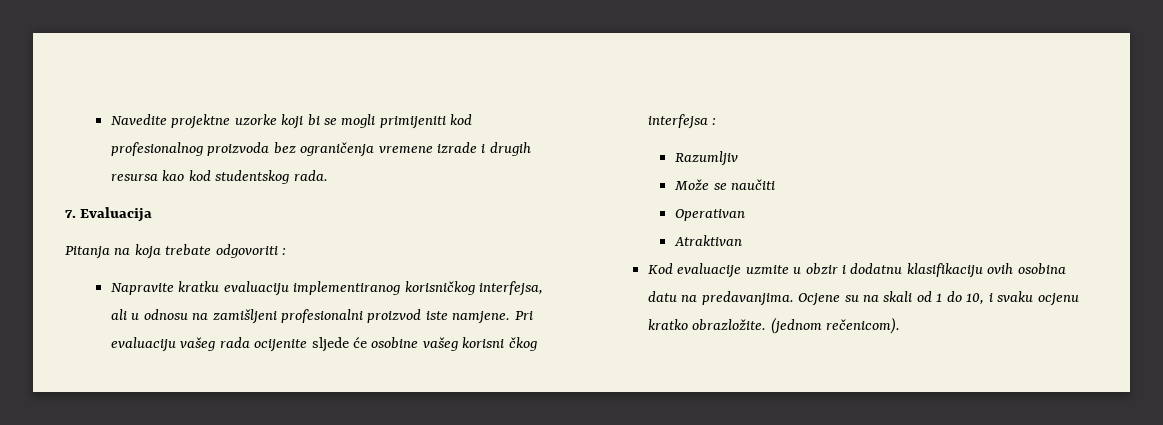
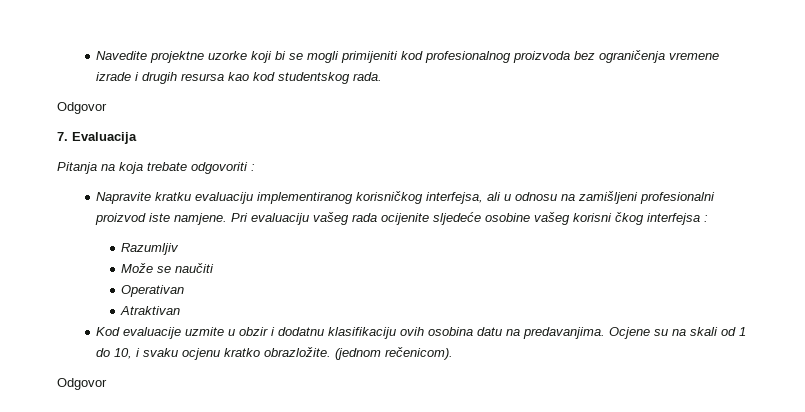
(328, 175) none -> [57,102,107,114] // Odgovor
[311,337,367,352] sljede će -> [433,212,482,225] sljedeće
(901, 325) none -> [57,378,107,390] // Odgovor

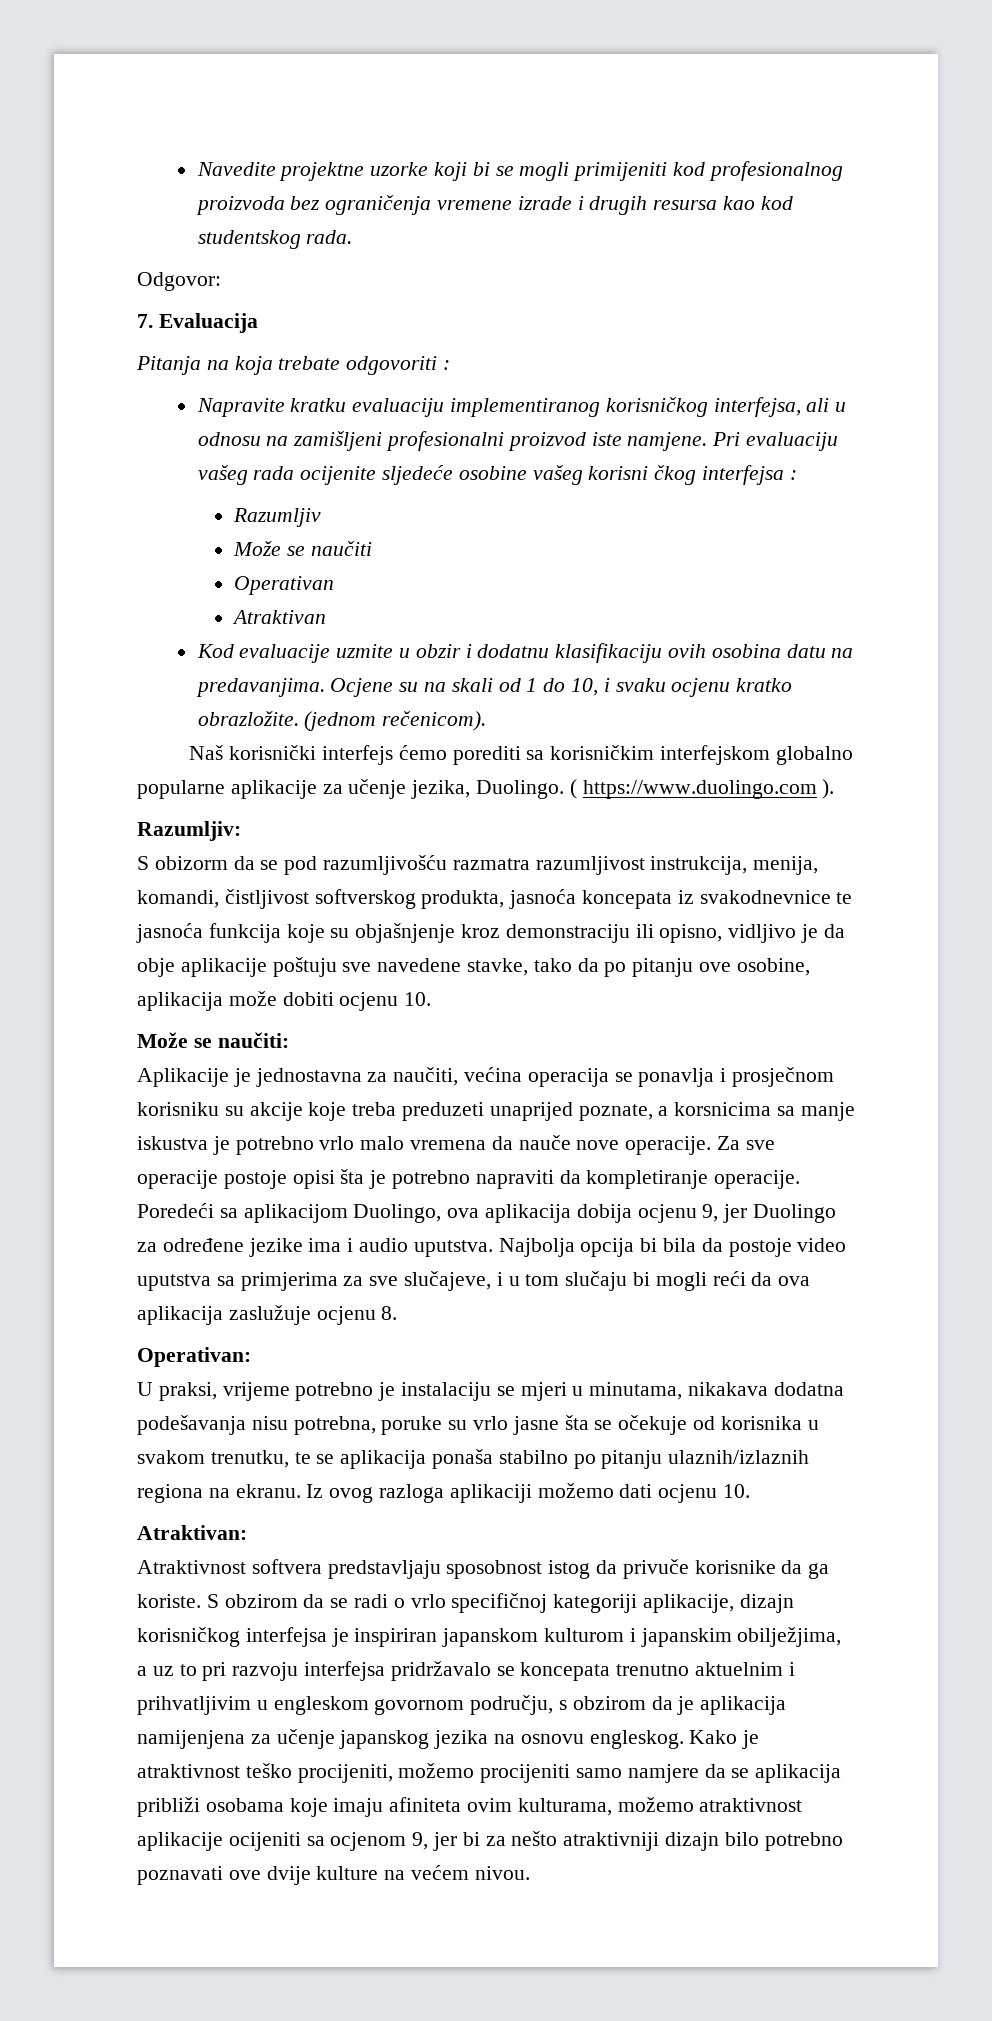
[57,102,107,114] Odgovor -> [137,272,221,291] Odgovor:
[57,378,107,390] Odgovor -> [189,745,853,765] [137,779,835,799] [137,821,241,841] [137,855,819,875] [137,889,853,909] [136,923,845,943] [137,957,810,977] [137,991,432,1011] [137,1032,289,1048] [137,1067,835,1087] [137,1102,855,1121] [137,1135,775,1155] [137,1169,801,1189] [137,1203,837,1223] [137,1238,847,1257] [137,1271,811,1291] [137,1305,398,1325] [137,1347,251,1367] [137,1382,844,1401] [137,1415,819,1435] [137,1449,810,1469] [137,1483,751,1503] [137,1525,247,1540] [137,1559,830,1579] [137,1593,794,1613] [137,1627,842,1647] [137,1661,795,1681] [137,1695,787,1715] [137,1729,760,1749] [137,1763,842,1783] [137,1797,803,1817] [137,1831,843,1851] [137,1865,530,1885] Naš korisnički interfejs ćemo porediti sa korisničkim interfejskom globalno popularne aplikacije za učenje jezika, Duolingo. ( https://www.duolingo.com ). // Razumljiv: // S obizorm da se pod razumljivošću razmatra razumljivost instrukcija, menija, komandi, čistljivost softverskog produkta, jasnoća koncepata iz svakodnevnice te jasnoća funkcija koje su objašnjenje kroz demonstraciju ili opisno, vidljivo je da obje aplikacije poštuju sve navedene stavke, tako da po pitanju ove osobine, aplikacija može dobiti ocjenu 10. // Može se naučiti: // Aplikacije je jednostavna za naučiti, većina operacija se ponavlja i prosječnom korisniku su akcije koje treba preduzeti unaprijed poznate, a korsnicima sa manje iskustva je potrebno vrlo malo vremena da nauče nove operacije. Za sve operacije postoje opisi šta je potrebno napraviti da kompletiranje operacije. Poredeći sa aplikacijom Duolingo, ova aplikacija dobija ocjenu 9, jer Duolingo za određene jezike ima i audio uputstva. Najbolja opcija bi bila da postoje video uputstva sa primjerima za sve slučajeve, i u tom slučaju bi mogli reći da ova aplikacija zaslužuje ocjenu 8. // Operativan: // U praksi, vrijeme potrebno je instalaciju se mjeri u minutama, nikakava dodatna podešavanja nisu potrebna, poruke su vrlo jasne šta se očekuje od korisnika u svakom trenutku, te se aplikacija ponaša stabilno po pitanju ulaznih/izlaznih regiona na ekranu. Iz ovog razloga aplikaciji možemo dati ocjenu 10. // Atraktivan: // Atraktivnost softvera predstavljaju sposobnost istog da privuče korisnike da ga koriste. S obzirom da se radi o vrlo specifičnoj kategoriji aplikacije, dizajn korisničkog interfejsa je inspiriran japanskom kulturom i japanskim obilježjima, a uz to pri razvoju interfejsa pridržavalo se koncepata trenutno aktuelnim i prihvatljivim u engleskom govornom području, s obzirom da je aplikacija namijenjena za učenje japanskog jezika na osnovu engleskog. Kako je atraktivnost teško procijeniti, možemo procijeniti samo namjere da se aplikacija približi osobama koje imaju afiniteta ovim kulturama, možemo atraktivnost aplikacije ocijeniti sa ocjenom 9, jer bi za nešto atraktivniji dizajn bilo potrebno poznavati ove dvije kulture na većem nivou.

